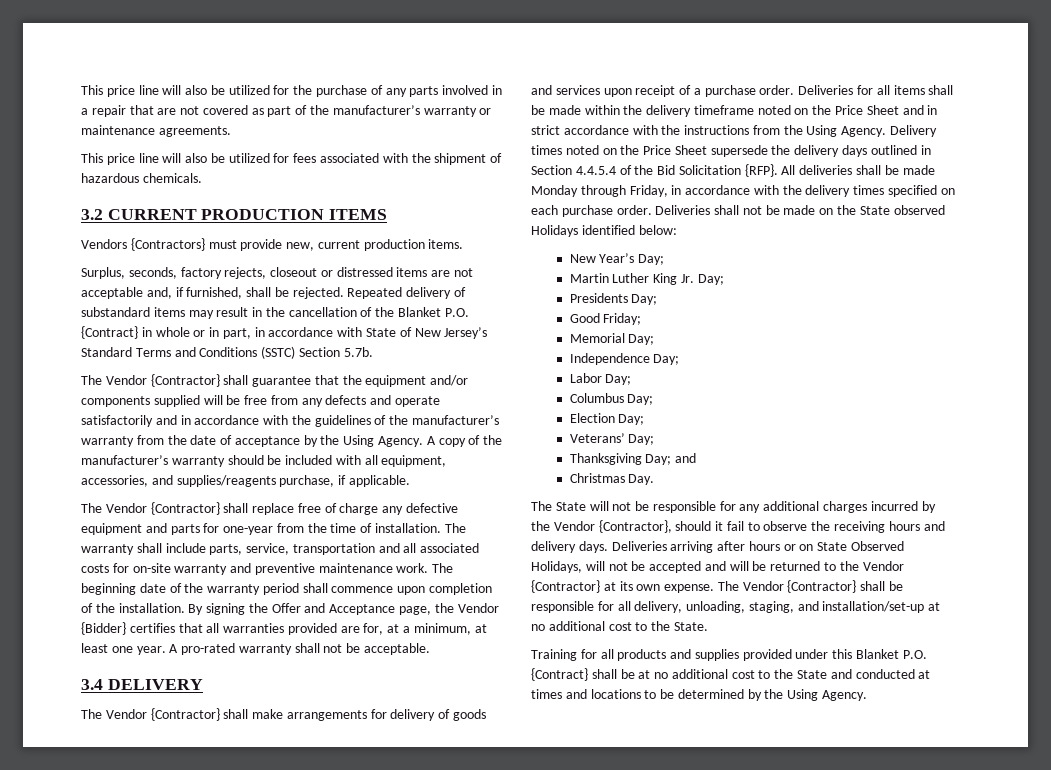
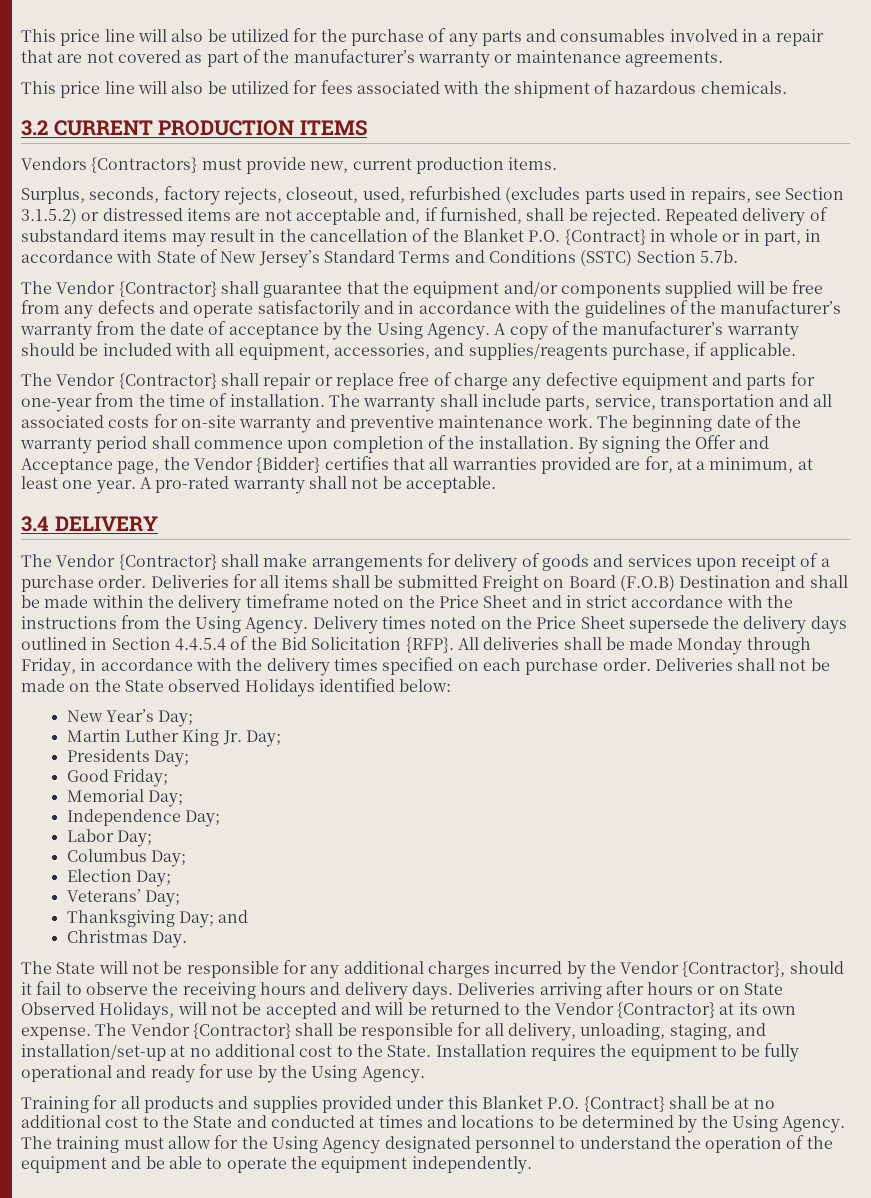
(439, 91) none -> [526,29,666,42] and consumables
[270,267,318,277] closeout -> [286,186,845,204] [21,208,77,225] closeout, used, refurbished (excludes parts used in repairs, see Section 3.1.5.2)
(249, 508) none -> [263,373,333,390] repair or
(545, 110) none -> [397,575,848,592] [21,595,40,608] submitted Freight on Board (F.O.B) Destination and shall be
(708, 626) none -> [435,1043,800,1062] [21,1064,425,1083] Installation requires the equipment to be fully operational and ready for use by the Using Agency.
(868, 695) none -> [21,1135,833,1154] [21,1156,532,1174] The training must allow for the Using Agency designated personnel to understand the operation of the equipment and be able to operate the equipment independently.

